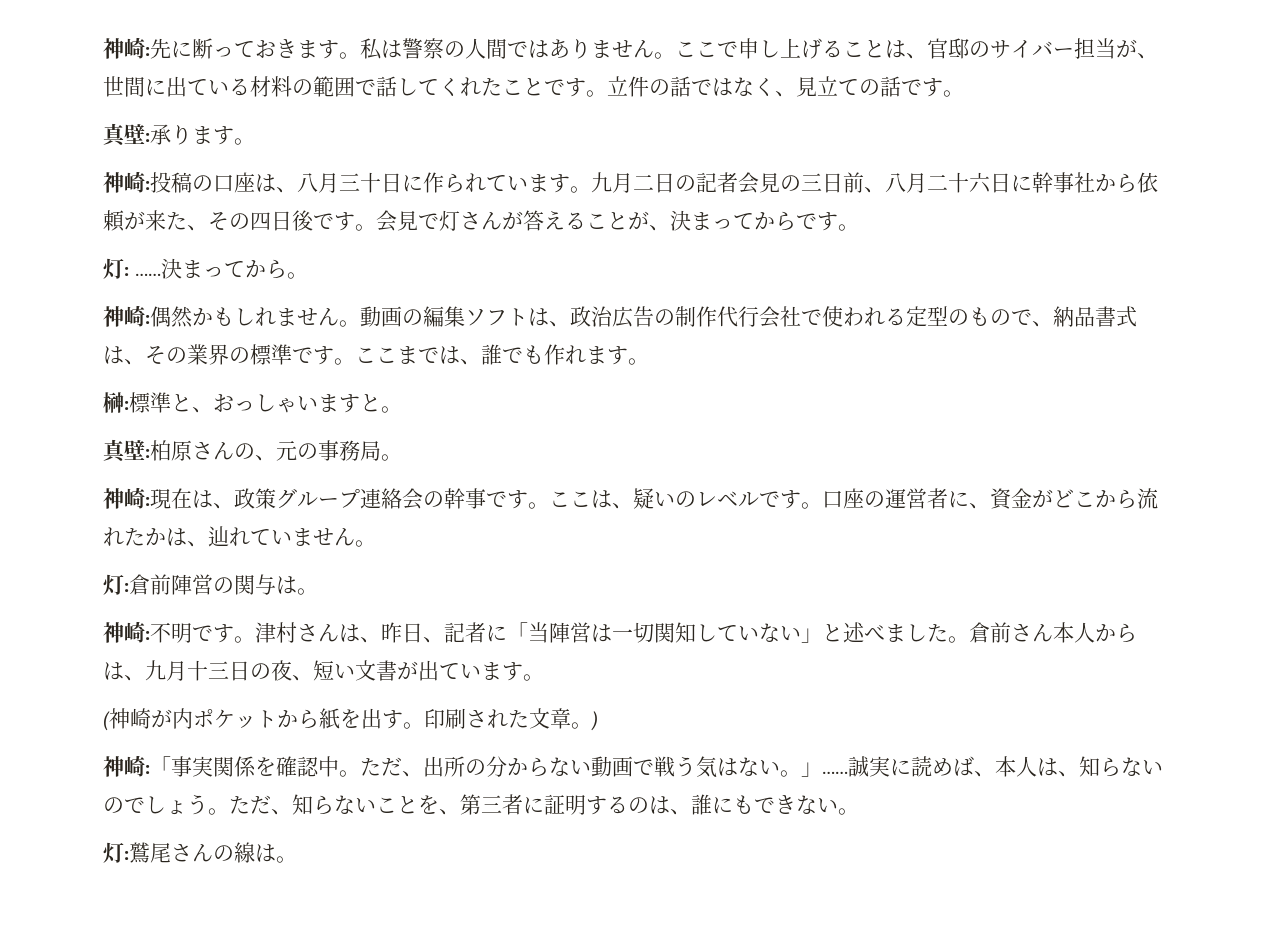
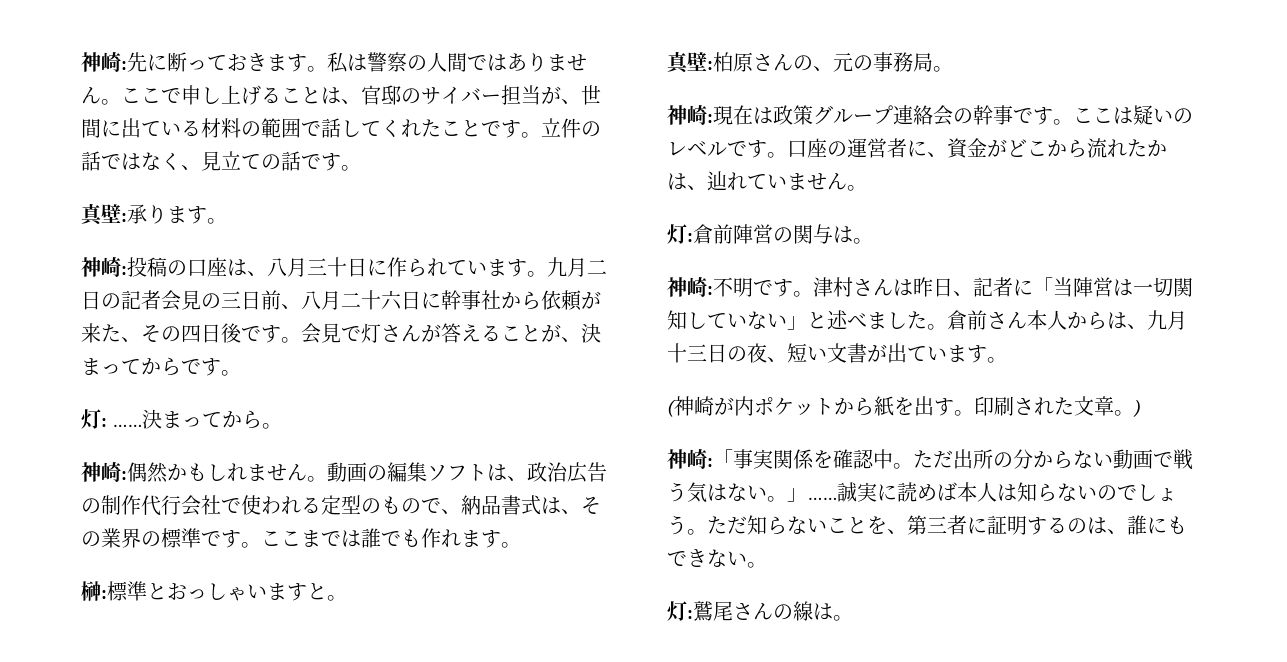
[460,359,481,365] 、 -> (361, 538) none
[192,407,213,413] 、 -> (167, 591) none
[213,503,234,509] 、 -> (773, 115) none
[612,503,633,509] 、 -> (1133, 115) none
[360,637,381,643] 、 -> (913, 287) none
[402,771,423,777] 、 -> (953, 459) none
[974,756,1079,777] 、本人は、 -> [957,482,1017,502] 本人は
[271,809,292,815] 、 -> (747, 525) none

